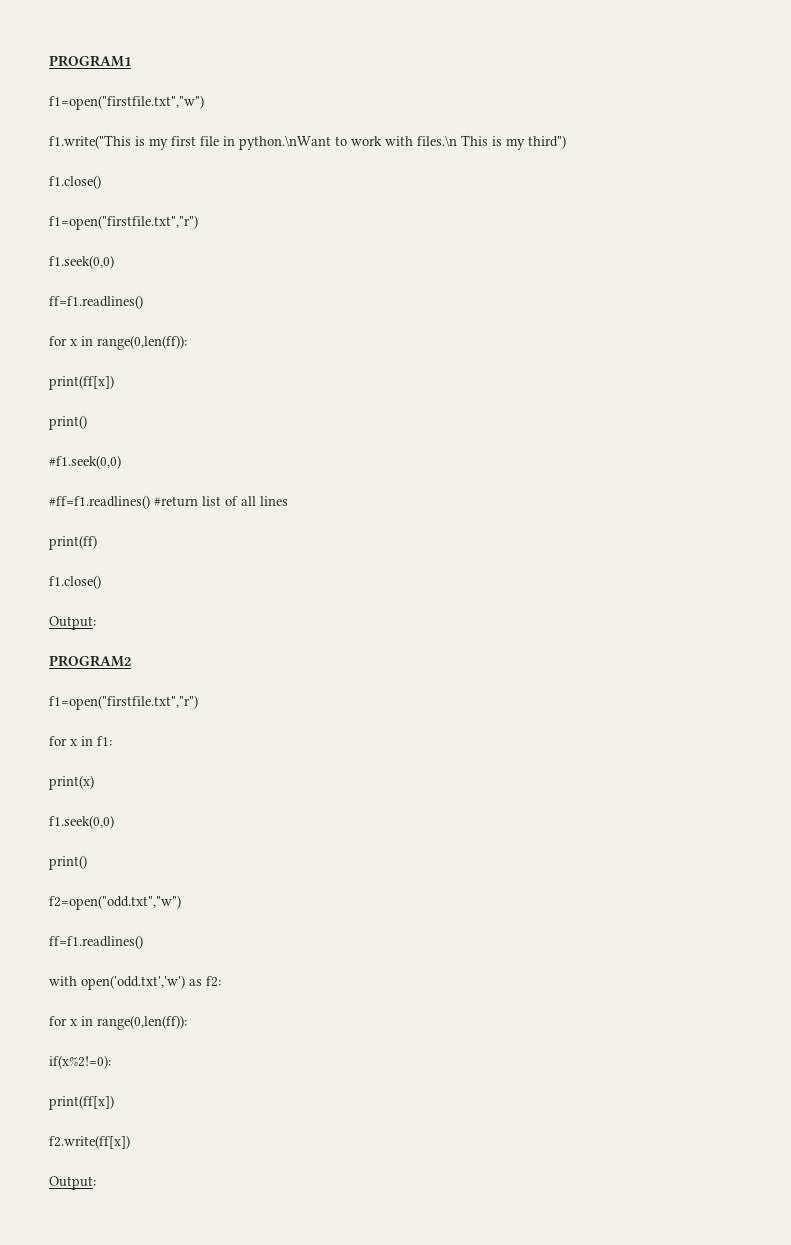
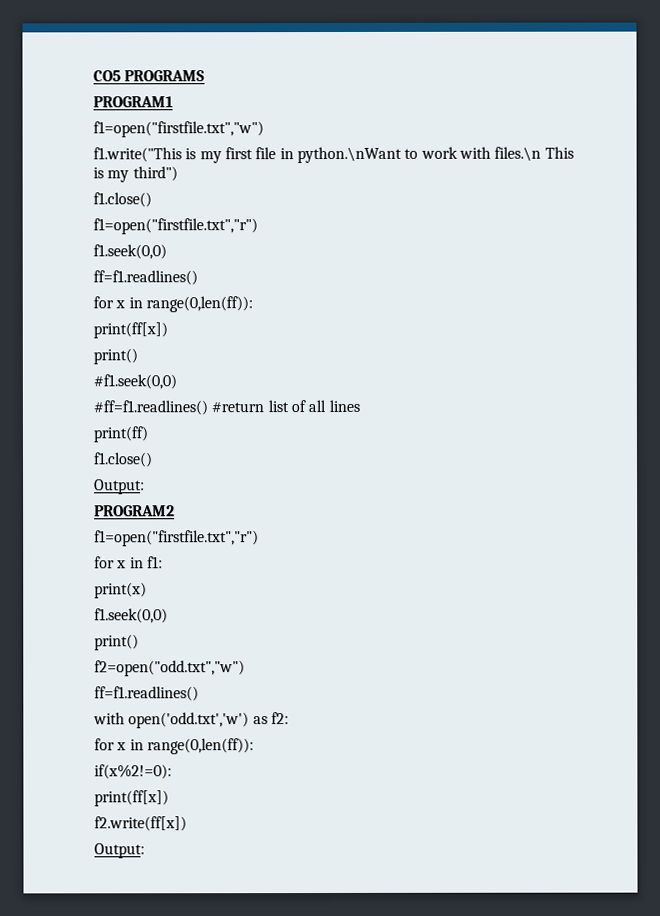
(49, 61) none -> [93,70,206,82] CO5 PROGRAMS //

